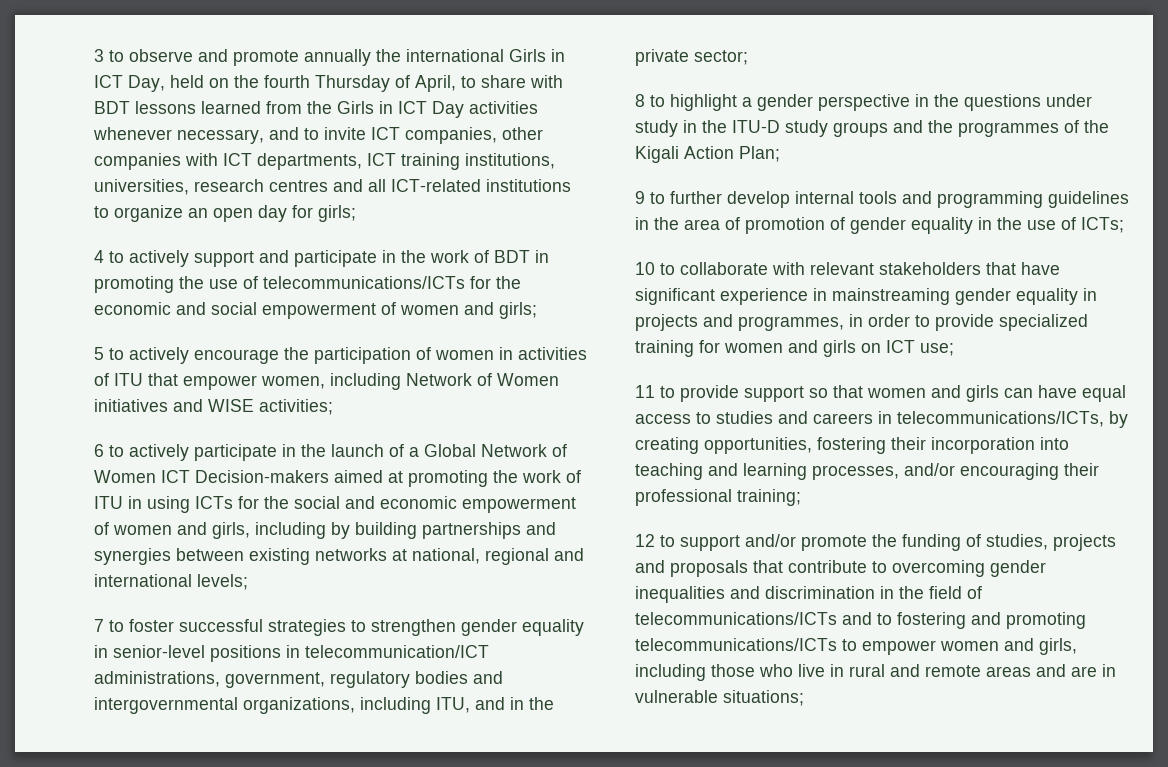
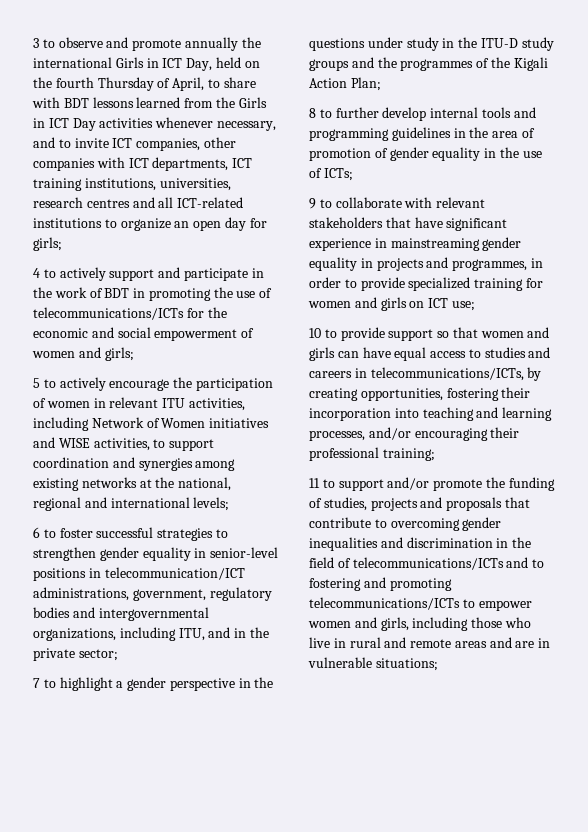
[518,347,587,360] [94,373,325,390] activities of ITU that empower women, -> [109,397,245,411] relevant ITU activities,
[259,399,333,415] [94,444,567,461] [94,470,581,487] [94,496,576,513] [94,522,521,539] activities; // 6 to actively participate in the launch of a Global Network of Women ICT Decision-makers aimed at promoting the work of ITU in using ICTs for the social and economic empowerment of women and girls, including by building partnerships -> [93,438,215,451] [33,457,109,468] activities, to support coordination
[176,548,244,561] between -> [195,459,236,471] among
(407, 555) none -> [155,477,175,488] the
[94,619,104,632] 7 -> [33,527,40,538] 6
[635,94,645,107] 8 -> [33,678,40,688] 7
[635,191,645,204] 9 -> [309,108,316,118] 8
[635,262,655,275] 10 -> [309,198,316,209] 9
[635,385,655,398] 11 -> [309,328,321,338] 10
[635,534,655,547] 12 -> [309,478,320,488] 11

